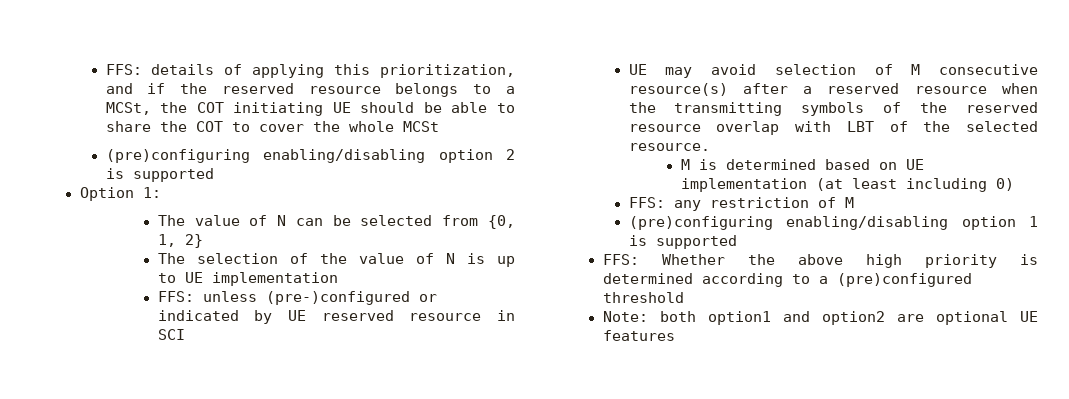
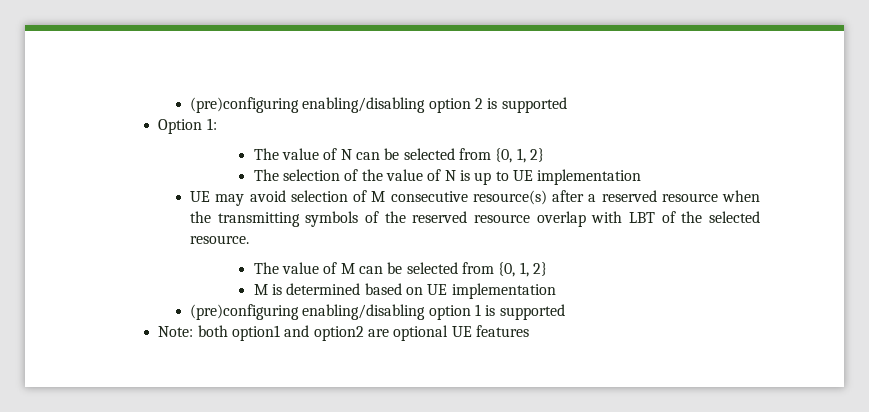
[105,64,515,78] [105,83,515,97] [105,102,515,116] [105,121,439,132] FFS: details of applying this prioritization, and if the reserved resource belongs to a MCSt, the COT initiating UE should be able to share the COT to cover the whole MCSt // -> (190, 105) none
[157,291,437,305] [157,310,515,324] [157,329,185,340] // FFS: unless (pre-)configured or indicated by UE reserved resource in SCI -> (642, 177) none
(710, 147) none -> [253,262,547,277] // The value of M can be selected from {0, 1, 2}
[815,178,1014,192] [628,197,854,211] (at least including 0) // FFS: any restriction of M -> (556, 291) none
[602,254,1038,268] [602,273,972,287] [602,292,684,303] // FFS: Whether the above high priority is determined according to a (pre)configured threshold -> (565, 312) none

